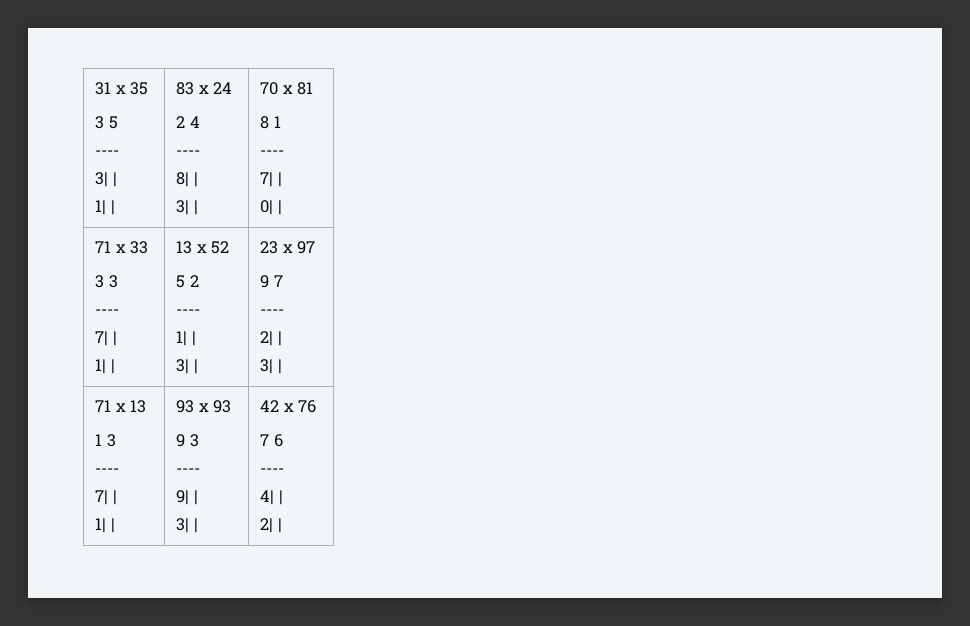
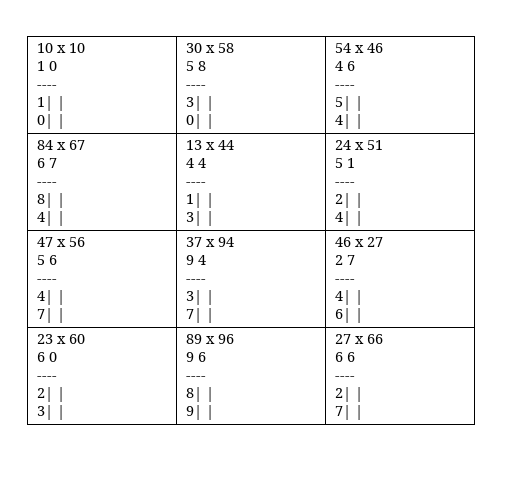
[95,82,149,95] [95,116,118,129] [95,150,120,156] [95,172,117,187] [95,200,115,215] [176,82,233,95] [176,116,200,128] [176,150,201,156] [176,172,198,187] [176,200,198,215] [260,82,314,95] [260,116,281,129] [260,150,285,156] [260,172,282,187] [260,200,282,215] [95,241,149,254] [95,275,118,288] [95,309,120,315] [95,331,117,346] [95,359,107,374] 31 x 35 // 3 5 // ---- // 3| | // 1| | | 83 x 24 // 2 4 // ---- // 8| | // 3| | | 70 x 81 // 8 1 // ---- // 7| | // 0| | // 71 x 33 // 3 3 // ---- // 7| | // 1| -> [37,43,86,53] [37,61,58,71] [37,85,58,89] [37,96,66,111] [37,114,66,129] [186,43,235,53] [186,61,207,71] [186,85,207,89] [186,96,215,111] [186,114,215,129] [335,43,384,53] [335,61,356,71] [335,85,356,89] [335,96,364,111] [335,114,364,129] [37,140,86,150] [37,158,58,168] [37,182,58,186] [37,193,66,208] [37,211,54,226] 10 x 10 // 1 0 // ---- // 1| | // 0| | | 30 x 58 // 5 8 // ---- // 3| | // 0| | | 54 x 46 // 4 6 // ---- // 5| | // 4| | // 84 x 67 // 6 7 // ---- // 8| | // 4|
[211,241,230,254] [176,275,199,288] 52 // 5 2 -> [218,140,235,150] [186,158,207,168] 44 // 4 4
[260,241,316,254] [260,275,283,288] 23 x 97 // 9 7 -> [335,140,384,150] [335,158,356,168] [335,182,356,186] [335,193,364,208] [335,211,364,226] [37,237,86,247] [37,255,58,265] [37,279,58,283] [37,290,66,305] [37,308,66,323] [186,237,235,247] [186,255,207,265] [186,279,207,283] [186,290,215,305] [186,308,215,323] [335,237,384,247] [335,255,356,265] [335,279,356,283] [335,290,364,305] [335,308,364,323] [37,334,86,344] [37,352,58,362] 24 x 51 // 5 1 // ---- // 2| | // 4| | // 47 x 56 // 5 6 // ---- // 4| | // 7| | | 37 x 94 // 9 4 // ---- // 3| | // 7| | | 46 x 27 // 2 7 // ---- // 4| | // 6| | // 23 x 60 // 6 0
[95,400,147,413] [95,434,116,447] [95,468,120,474] [95,490,117,505] [95,518,115,533] [176,400,232,413] [176,434,199,447] [176,468,201,474] [176,490,198,505] [176,518,198,533] [260,400,317,413] [260,434,283,447] [260,468,285,474] [260,490,283,505] [260,518,282,533] // 71 x 13 // 1 3 // ---- // 7| | // 1| | | 93 x 93 // 9 3 // ---- // 9| | // 3| | | 42 x 76 // 7 6 // ---- // 4| | // 2| | -> [186,334,235,344] [186,352,207,362] [186,376,207,380] [186,387,215,402] [186,405,215,420] [335,334,384,344] [335,352,356,362] [335,376,356,380] [335,387,364,402] [335,405,364,420] | 89 x 96 // 9 6 // ---- // 8| | // 9| | | 27 x 66 // 6 6 // ---- // 2| | // 7| |

